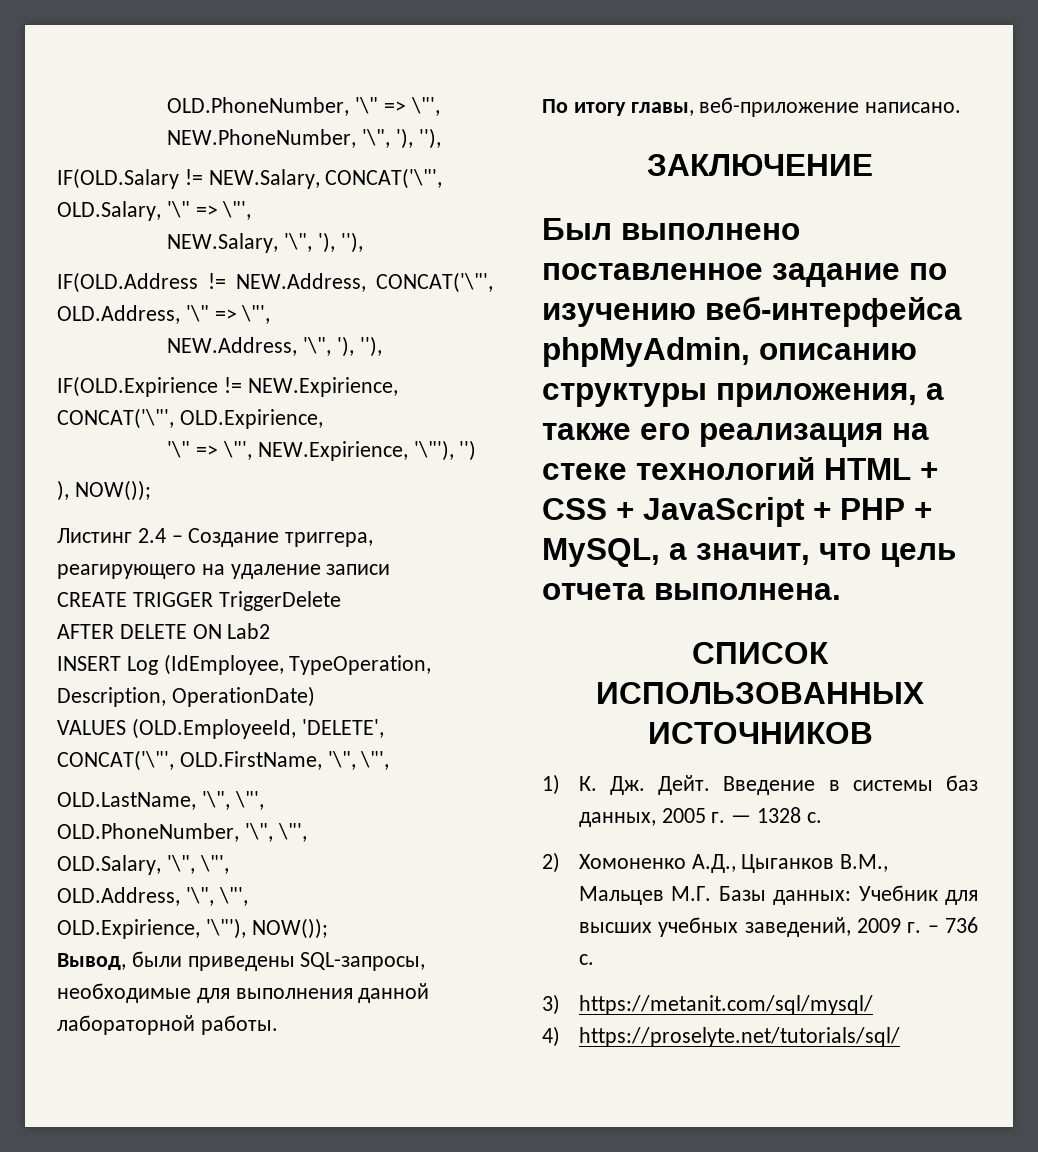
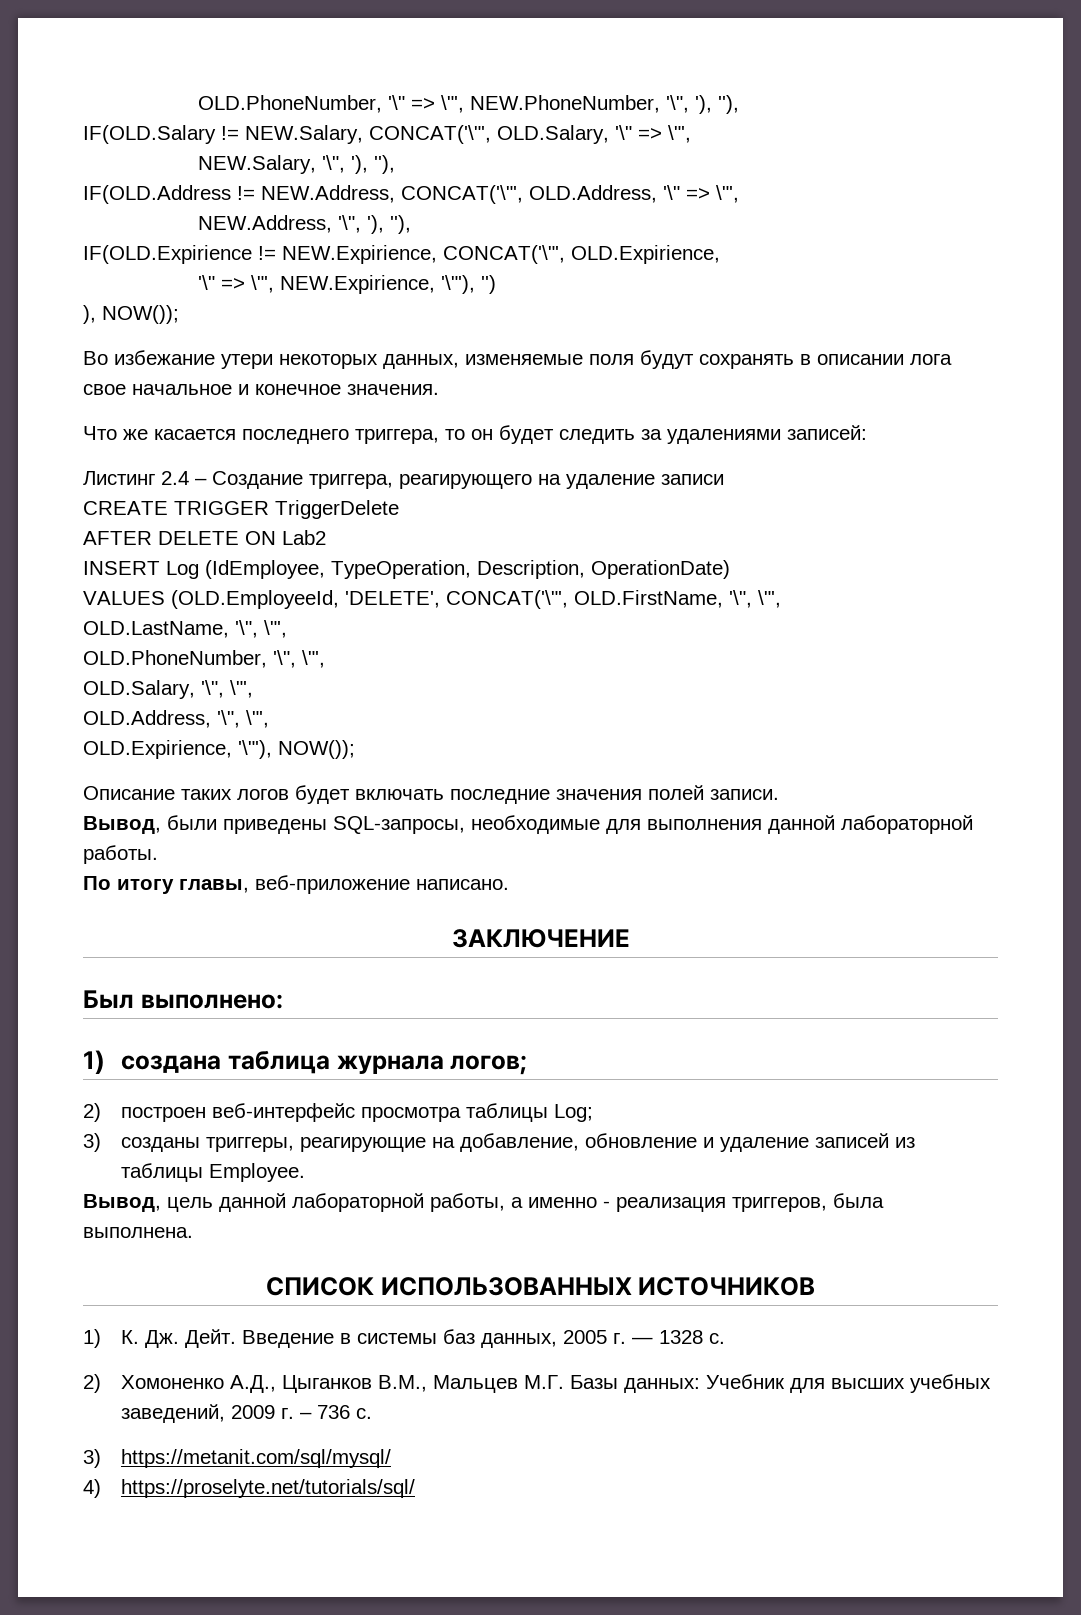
(151, 490) none -> [83,350,952,369] [83,384,439,395] [83,425,867,444] // Во избежание утери некоторых данных, изменяемые поля будут сохранять в описании лога свое начальное и конечное значения. // Что же касается последнего триггера, то он будет следить за удалениями записей:
(328, 928) none -> [83,785,779,804] // Описание таких логов будет включать последние значения полей записи.
[621,223,800,240] [542,263,947,287] [542,296,962,327] [542,337,917,367] [542,383,944,407] [542,423,929,447] [542,457,938,480] [542,497,932,527] [542,538,956,567] [542,583,645,600] выполнено поставленное задание по изучению веб-интерфейса phpMyAdmin, описанию структуры приложения, а также его реализация на стеке технологий HTML + CSS + JavaScript + PHP + MySQL, а значит, что цель отчета -> [140,994,283,1009] [83,1050,528,1075] [83,1103,594,1122] [83,1133,916,1152] [121,1163,306,1182] [83,1193,884,1212] выполнено: // 1) создана таблица журнала логов; // 2) построен веб-интерфейс просмотра таблицы Log; // 3) созданы триггеры, реагирующие на добавление, обновление и удаление записей из таблицы Employee. // Вывод, цель данной лабораторной работы, а именно - реализация триггеров, была

